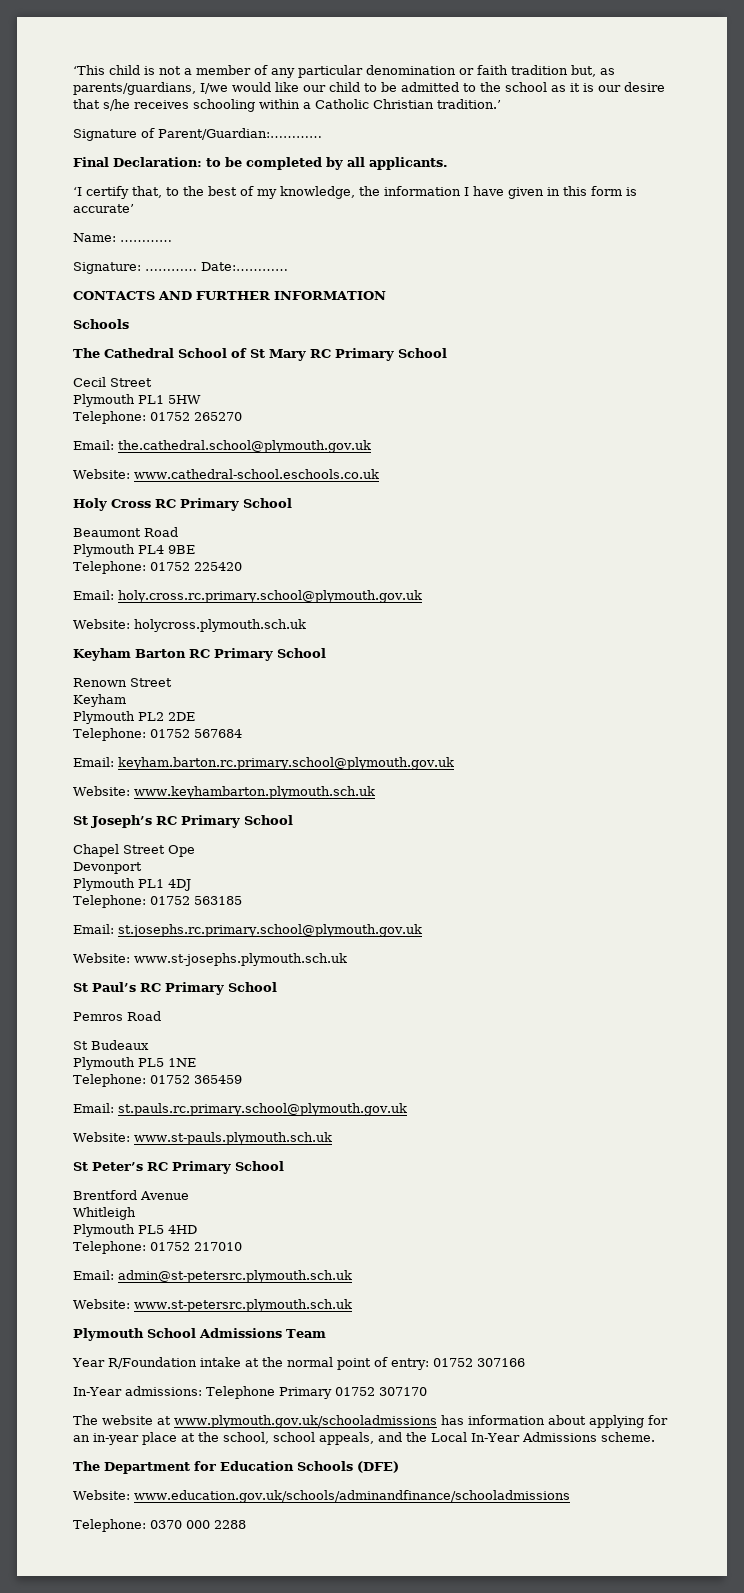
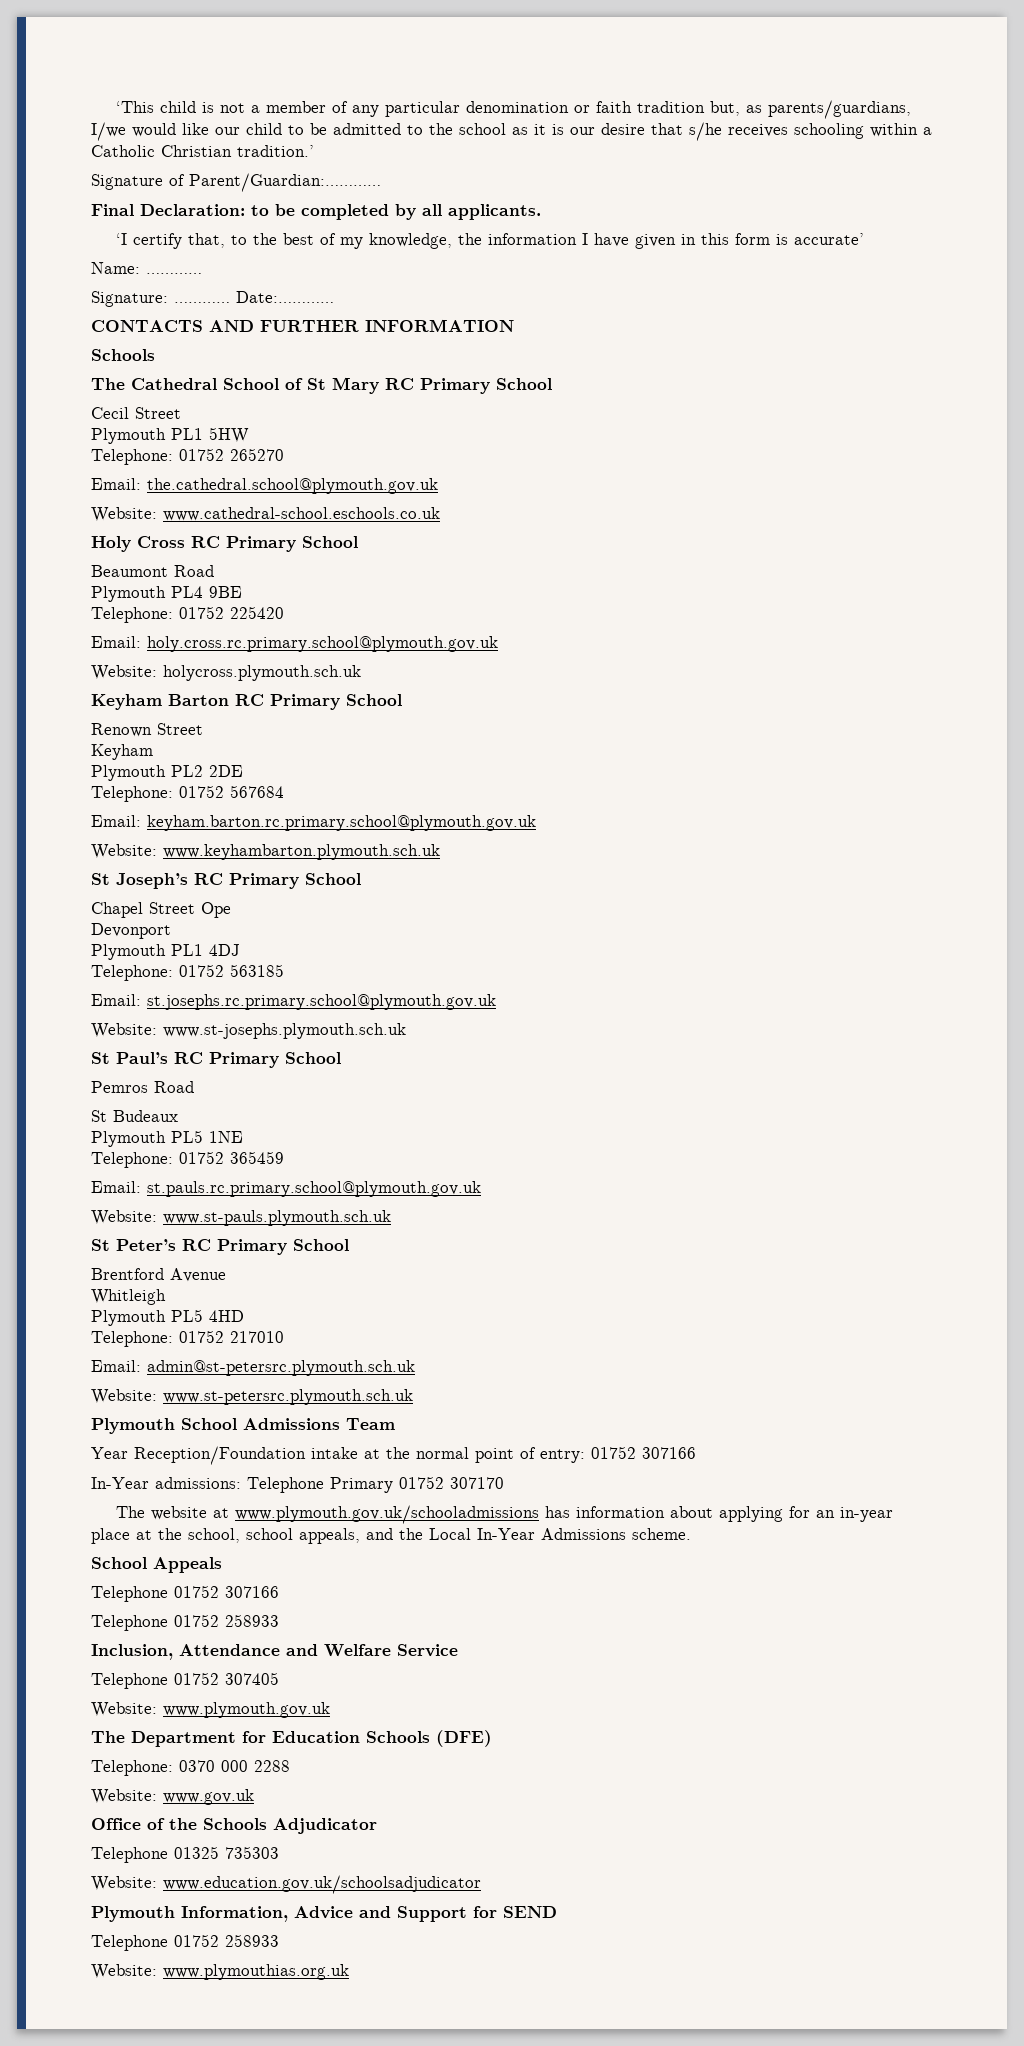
[107,1357,197,1369] R/Foundation -> [134,1446,306,1465] Reception/Foundation
(655, 1437) none -> [91,1557,222,1573] [91,1585,279,1602] [91,1614,279,1631] [91,1644,458,1660] [91,1672,279,1689] [91,1702,330,1718] // School Appeals // Telephone 01752 307166 // Telephone 01752 258933 // Inclusion, Attendance and Welfare Service // Telephone 01752 307405 // Website: www.plymouth.gov.uk
[73,1490,570,1503] // Website: www.education.gov.uk/schools/adminandfinance/schooladmissions -> (492, 1738) none
(246, 1524) none -> [91,1789,254,1805] [91,1818,377,1834] [91,1846,279,1863] [91,1875,481,1894] [91,1906,557,1922] [91,1934,279,1951] [91,1964,349,1980] // Website: www.gov.uk // Office of the Schools Adjudicator // Telephone 01325 735303 // Website: www.education.gov.uk/schoolsadjudicator // Plymouth Information, Advice and Support for SEND // Telephone 01752 258933 // Website: www.plymouthias.org.uk

